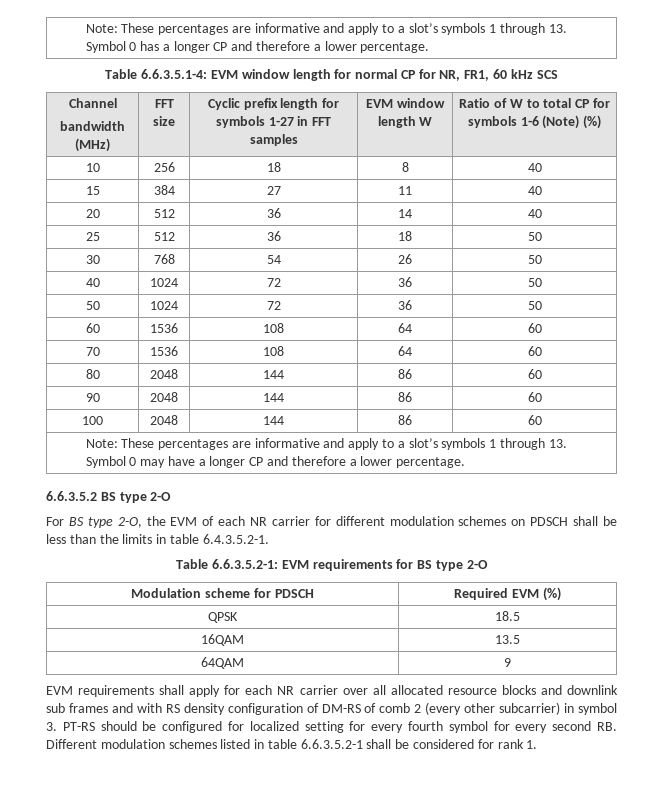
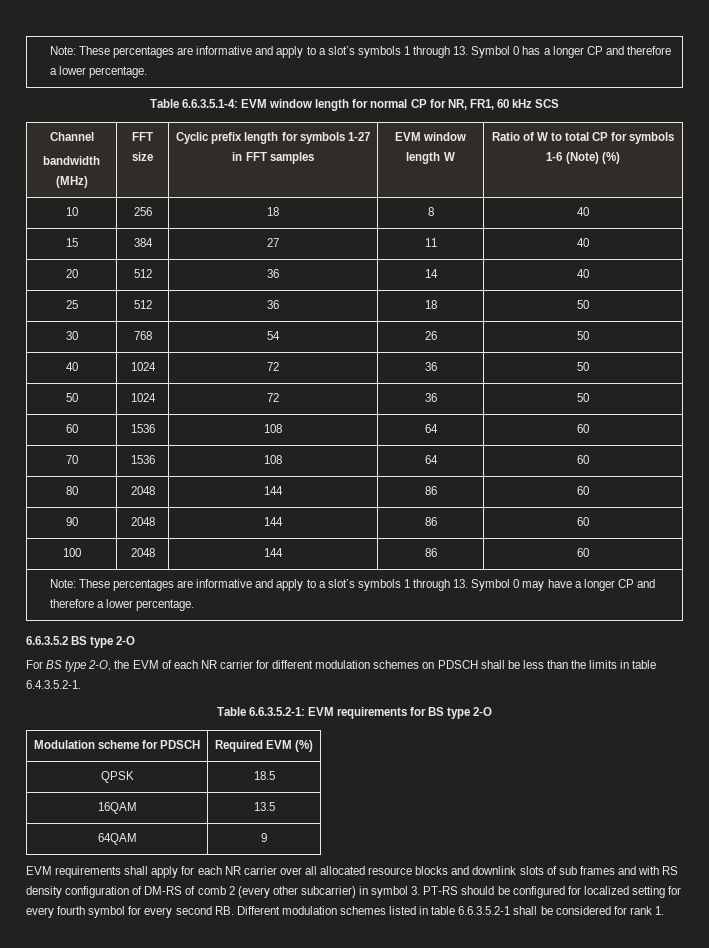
(618, 690) none -> [519,866,557,875] slots of

